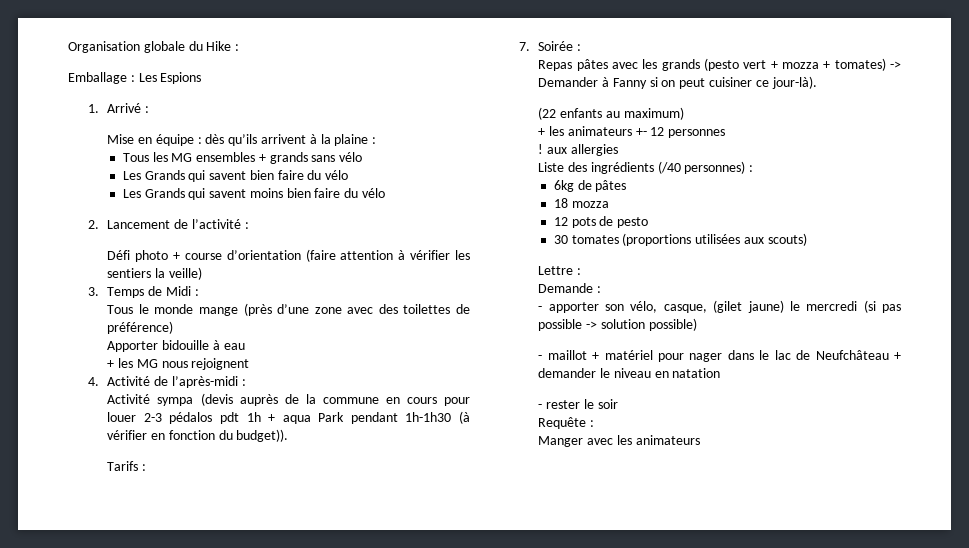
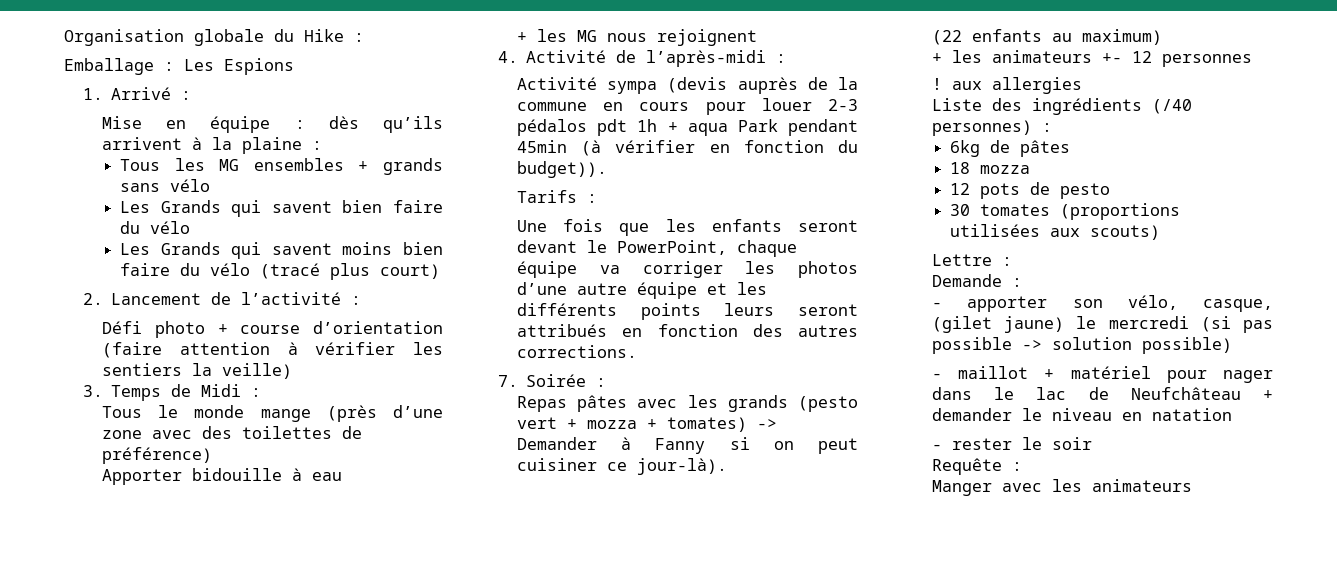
(385, 193) none -> [260,263,441,280] (tracé plus court)
[405,412,452,422] 1h-1h30 -> [517,140,568,153] 45min
(147, 467) none -> [517,219,858,236] [517,240,798,257] [517,261,858,278] [517,282,768,299] [517,303,858,320] [517,324,858,337] [517,345,638,358] // Une fois que les enfants seront devant le PowerPoint, chaque équipe va corriger les photos d’une autre équipe et les différents points leurs seront attribués en fonction des autres corrections.

